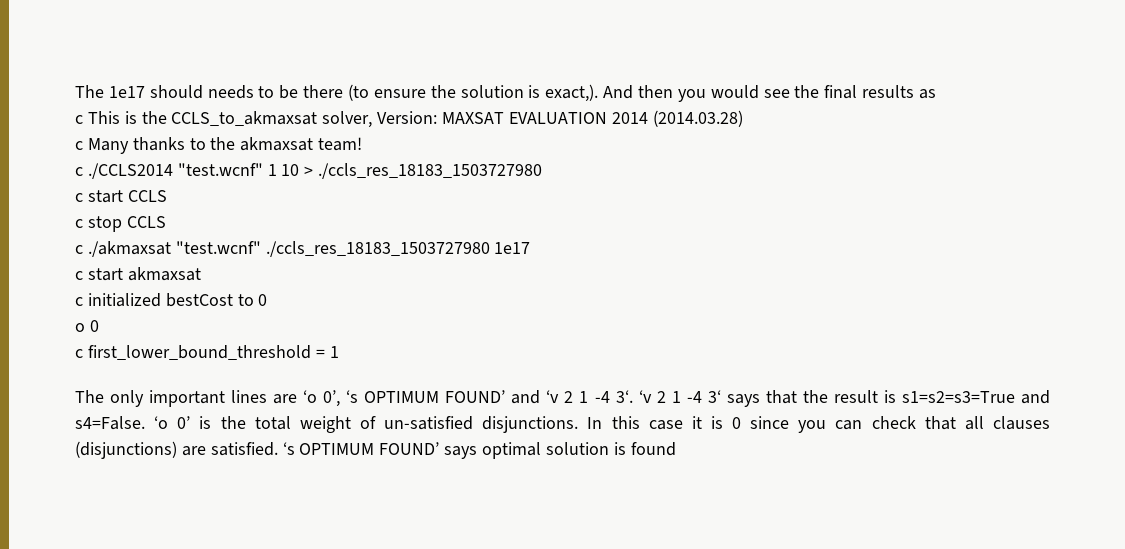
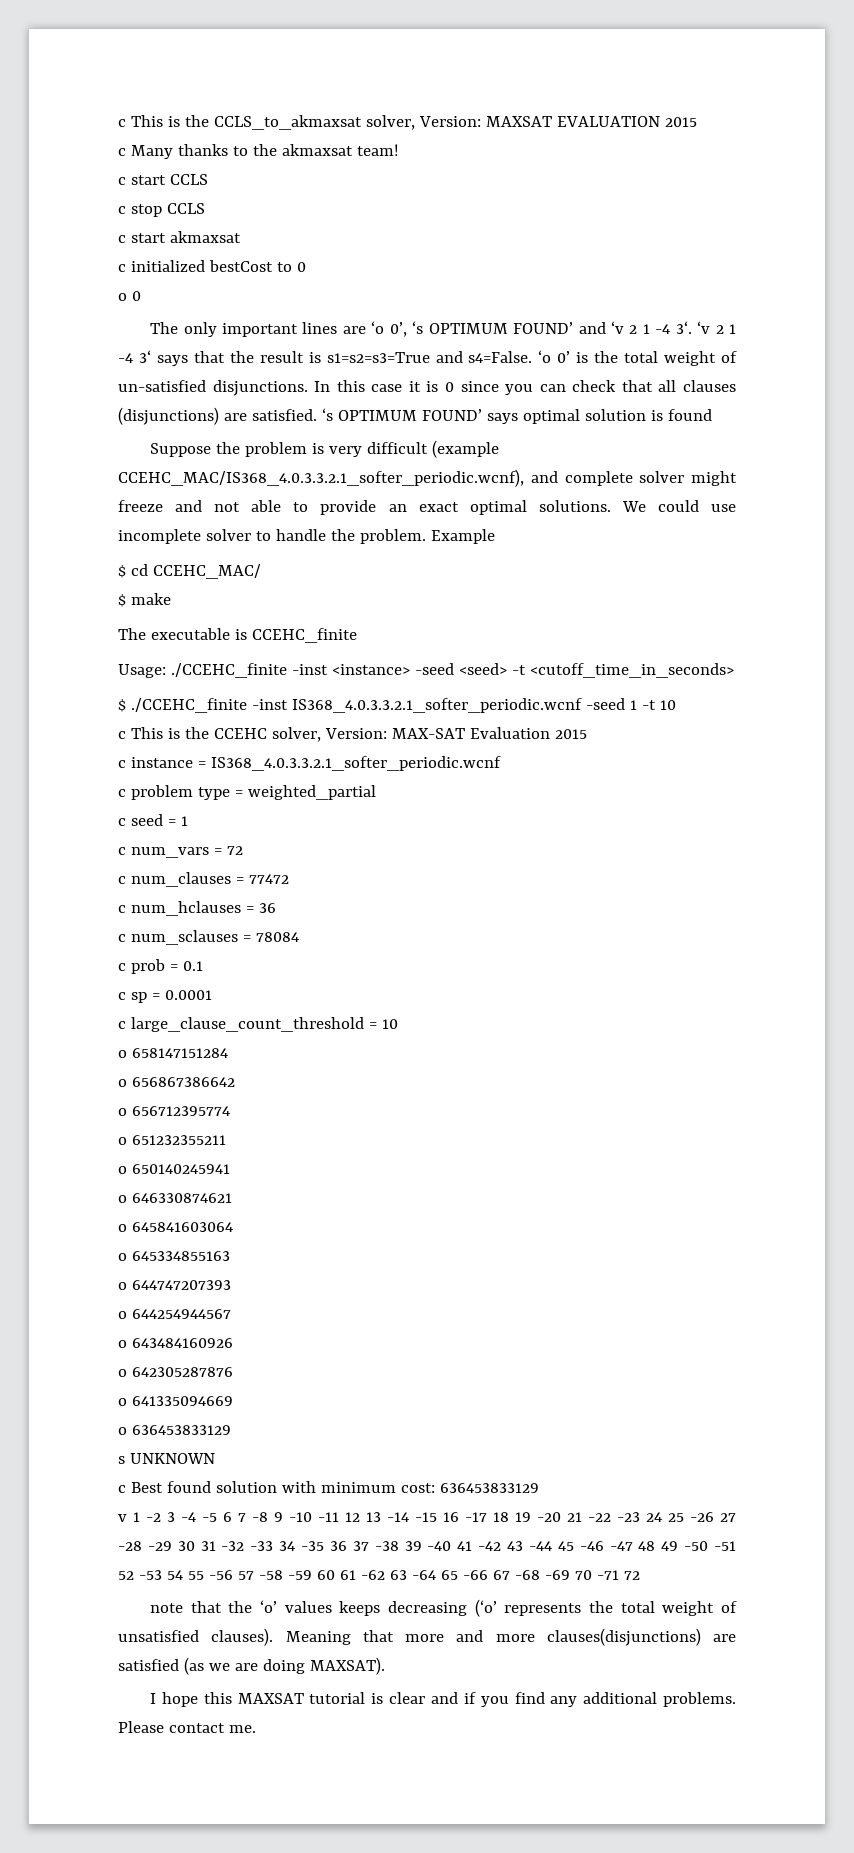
[75,84,937,102] The 1e17 should needs to be there (to ensure the solution is exact,). And then you would see the final results as // -> (118, 123) none
[611,110,743,127] 2014 (2014.03.28) -> [664,117,697,127] 2015
[75,163,543,179] // c ./CCLS2014 "test.wcnf" 1 10 > ./ccls_res_18183_1503727980 -> (399, 150) none
[75,241,531,257] // c ./akmaxsat "test.wcnf" ./ccls_res_18183_1503727980 1e17 -> (205, 208) none
[75,345,339,360] // c first_lower_bound_threshold = 1 -> (141, 296) none
(676, 449) none -> [150,440,500,458] [118,469,737,487] [118,500,736,515] [118,529,495,544] [118,564,261,579] [118,593,171,607] [118,628,357,643] [118,663,734,678] [118,698,676,713] [118,727,587,742] [118,756,501,771] [118,785,376,800] [118,814,188,826] [118,846,243,858] [118,872,289,887] [118,901,276,916] [118,930,299,945] [118,959,203,974] [118,990,212,1003] [118,1017,398,1032] [118,1048,228,1058] [118,1077,235,1087] [118,1106,230,1116] [118,1135,226,1145] [118,1164,230,1174] [118,1193,232,1203] [118,1222,233,1232] [118,1251,230,1261] [118,1280,231,1290] [118,1309,231,1319] [118,1338,233,1348] [118,1367,233,1377] [118,1396,233,1406] [118,1425,231,1435] [118,1453,215,1464] [118,1481,539,1493] [118,1512,736,1522] [118,1541,736,1551] [118,1570,640,1580] [150,1599,737,1617] [118,1628,736,1646] [118,1657,385,1675] [150,1692,736,1707] [118,1721,256,1733] // Suppose the problem is very difficult (example CCEHC_MAC/IS368_4.0.3.3.2.1_softer_periodic.wcnf), and complete solver might freeze and not able to provide an exact optimal solutions. We could use incomplete solver to handle the problem. Example // $ cd CCEHC_MAC/ // $ make // The executable is CCEHC_finite // Usage: ./CCEHC_finite -inst <instance> -seed <seed> -t <cutoff_time_in_seconds> // $ ./CCEHC_finite -inst IS368_4.0.3.3.2.1_softer_periodic.wcnf -seed 1 -t 10 // c This is the CCEHC solver, Version: MAX-SAT Evaluation 2015 // c instance = IS368_4.0.3.3.2.1_softer_periodic.wcnf // c problem type = weighted_partial // c seed = 1 // c num_vars = 72 // c num_clauses = 77472 // c num_hclauses = 36 // c num_sclauses = 78084 // c prob = 0.1 // c sp = 0.0001 // c large_clause_count_threshold = 10 // o 658147151284 // o 656867386642 // o 656712395774 // o 651232355211 // o 650140245941 // o 646330874621 // o 645841603064 // o 645334855163 // o 644747207393 // o 644254944567 // o 643484160926 // o 642305287876 // o 641335094669 // o 636453833129 // s UNKNOWN // c Best found solution with minimum cost: 636453833129 // v 1 -2 3 -4 -5 6 7 -8 9 -10 -11 12 13 -14 -15 16 -17 18 19 -20 21 -22 -23 24 25 -26 27 -28 -29 30 31 -32 -33 34 -35 36 37 -38 39 -40 41 -42 43 -44 45 -46 -47 48 49 -50 -51 52 -53 54 55 -56 57 -58 -59 60 61 -62 63 -64 65 -66 67 -68 -69 70 -71 72 // note that the ‘o’ values keeps decreasing (‘o’ represents the total weight of unsatisfied clauses). Meaning that more and more clauses(disjunctions) are satisfied (as we are doing MAXSAT). // I hope this MAXSAT tutorial is clear and if you find any additional problems. Please contact me.

